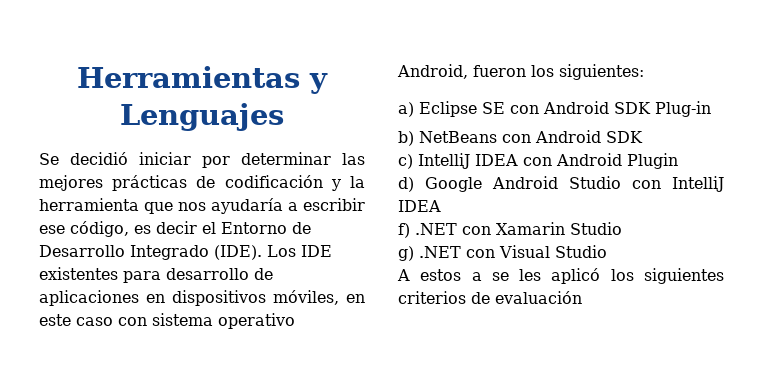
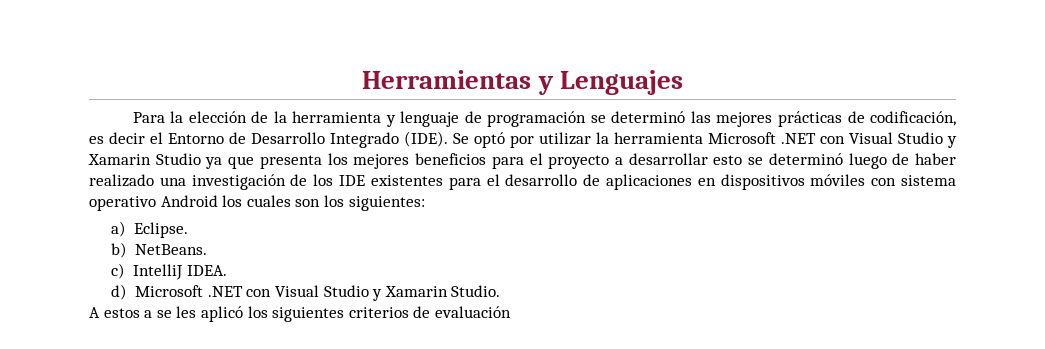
[39,152,365,168] [39,175,365,191] [39,198,365,214] [39,221,129,237] Se decidió iniciar por determinar las mejores prácticas de codificación y la herramienta que nos ayudaría a escribir ese código, -> [132,111,956,127] Para la elección de la herramienta y lenguaje de programación se determinó las mejores prácticas de codificación,
[267,245,296,257] Los -> [453,132,957,148] [88,153,956,169] [89,174,334,190] Se optó por utilizar la herramienta Microsoft .NET con Visual Studio y Xamarin Studio ya que presenta los mejores beneficios para el proyecto a desarrollar esto se determinó luego de haber realizado una investigación de los
(161, 277) none -> [486,174,500,186] el
[273,290,365,305] [39,313,295,329] [397,64,644,80] [398,101,711,117] [398,130,643,146] [398,153,678,169] [398,176,724,192] [398,200,441,212] [398,222,622,238] [398,245,607,261] móviles, en este caso con sistema operativo Android, fueron los siguientes: // a) Eclipse SE con Android SDK Plug-in // b) NetBeans con Android SDK // c) IntelliJ IDEA con Android Plugin // d) Google Android Studio con IntelliJ IDEA // f) .NET con Xamarin Studio // g) .NET con Visual Studio -> [810,174,956,186] [89,195,425,211] [110,221,189,238] [110,242,208,258] [110,263,227,280] [110,284,501,301] móviles con sistema operativo Android los cuales son los siguientes: // a) Eclipse. // b) NetBeans. // c) IntelliJ IDEA. // d) Microsoft .NET con Visual Studio y Xamarin Studio.

